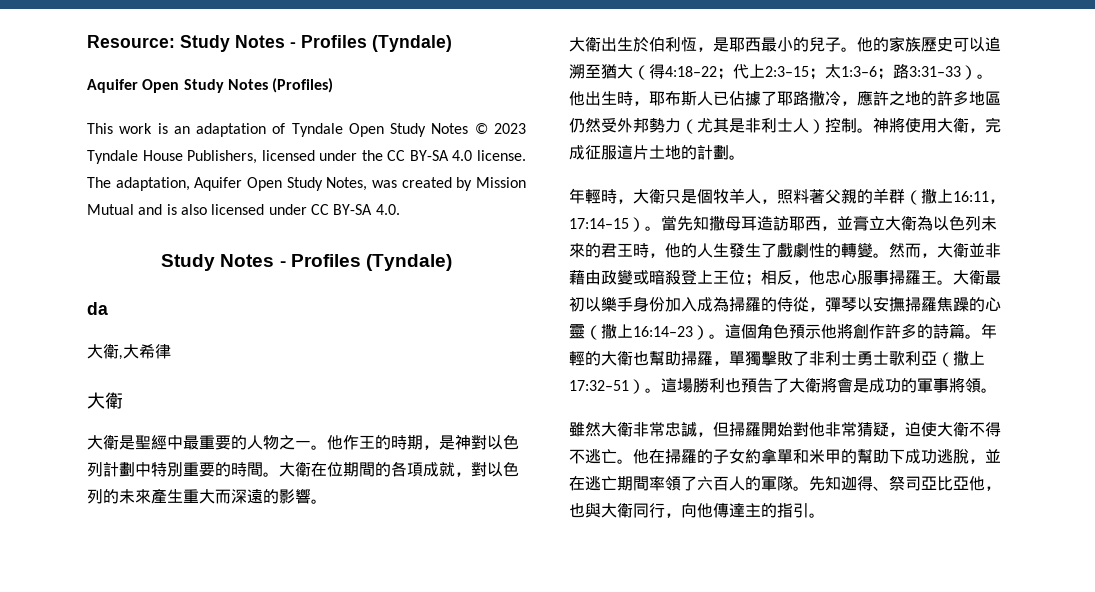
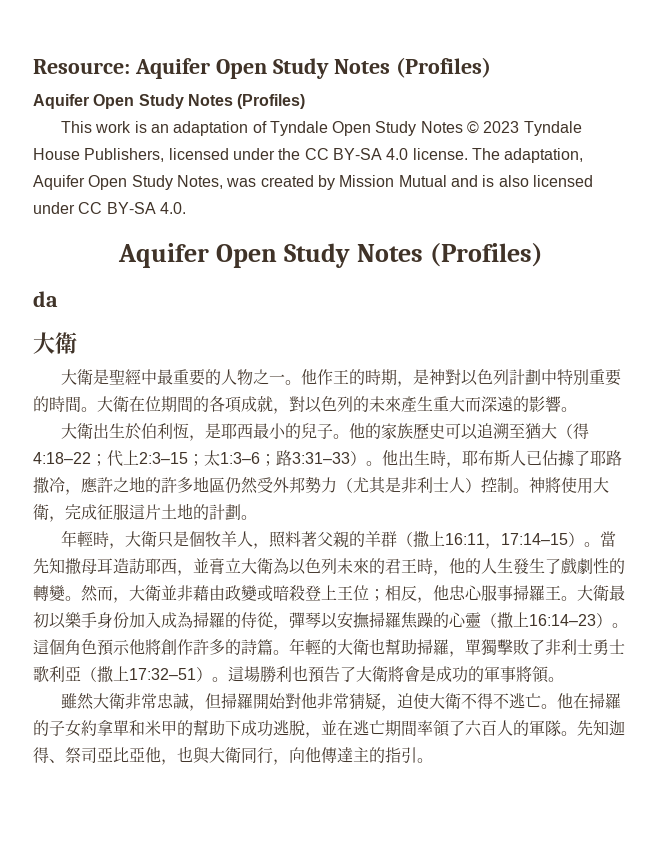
[180,35,452,52] Study Notes - Profiles (Tyndale) -> [134,57,491,79] Aquifer Open Study Notes (Profiles)
[161,254,452,271] [87,302,108,315] [87,343,171,360] Study Notes - Profiles (Tyndale) // da // 大衛,大希律 -> [118,243,543,268] [33,291,58,307] Aquifer Open Study Notes (Profiles) // da

